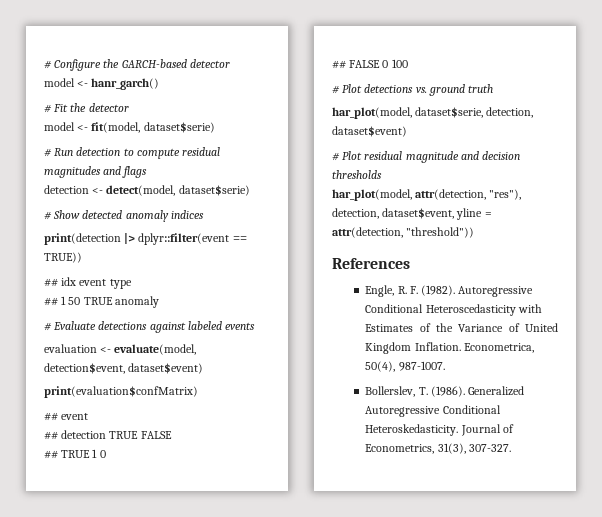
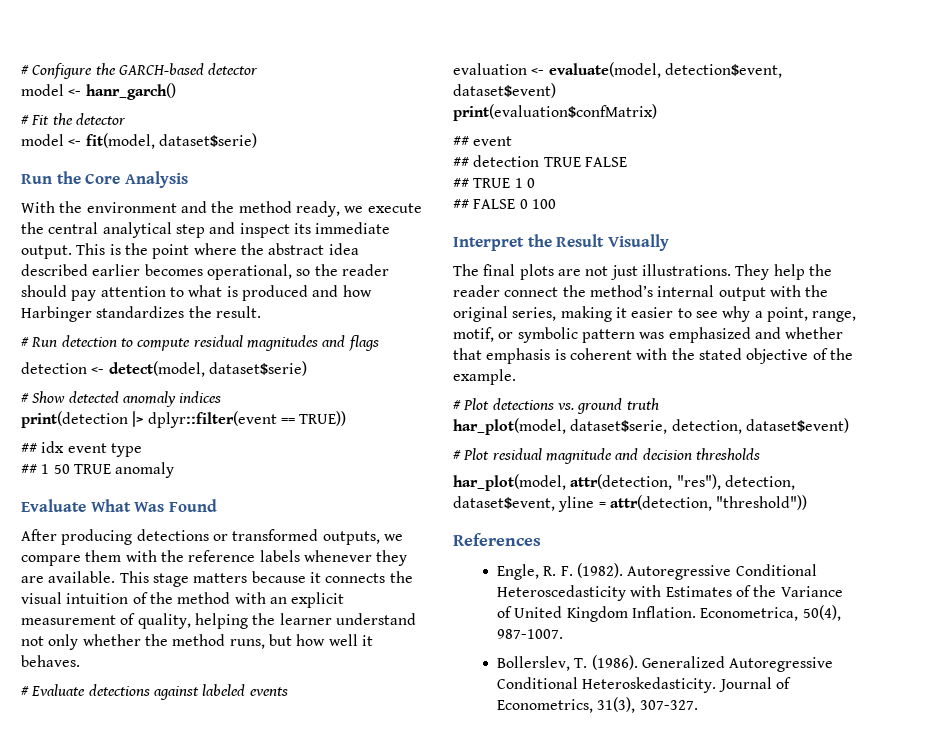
(215, 127) none -> [21,171,188,188] [21,201,422,217] [21,222,391,238] [21,243,359,259] [21,264,389,280] [21,285,372,301] [21,306,261,322] // Run the Core Analysis // With the environment and the method ready, we execute the central analytical step and inspect its immediate output. This is the point where the abstract idea described earlier becomes operational, so the reader should pay attention to what is produced and how Harbinger standardizes the result.
(159, 302) none -> [21,499,217,512] [21,529,403,545] [21,550,408,566] [21,571,413,587] [21,592,345,608] [21,613,416,629] [21,634,373,650] [21,655,80,667] // Evaluate What Was Found // After producing detections or transformed outputs, we compare them with the reference labels whenever they are available. This stage matters because it connects the visual intuition of the method with an explicit measurement of quality, helping the learner understand not only whether the method runs, but how well it behaves.
(408, 63) none -> [453,234,669,251] [453,264,832,280] [453,285,829,301] [453,306,857,322] [453,327,844,343] [453,348,853,364] [453,369,516,385] // Interpret the Result Visually // The final plots are not just illustrations. They help the reader connect the method’s internal output with the original series, making it easier to see why a point, range, motif, or symbolic pattern was emphasized and whether that emphasis is coherent with the stated objective of the example.

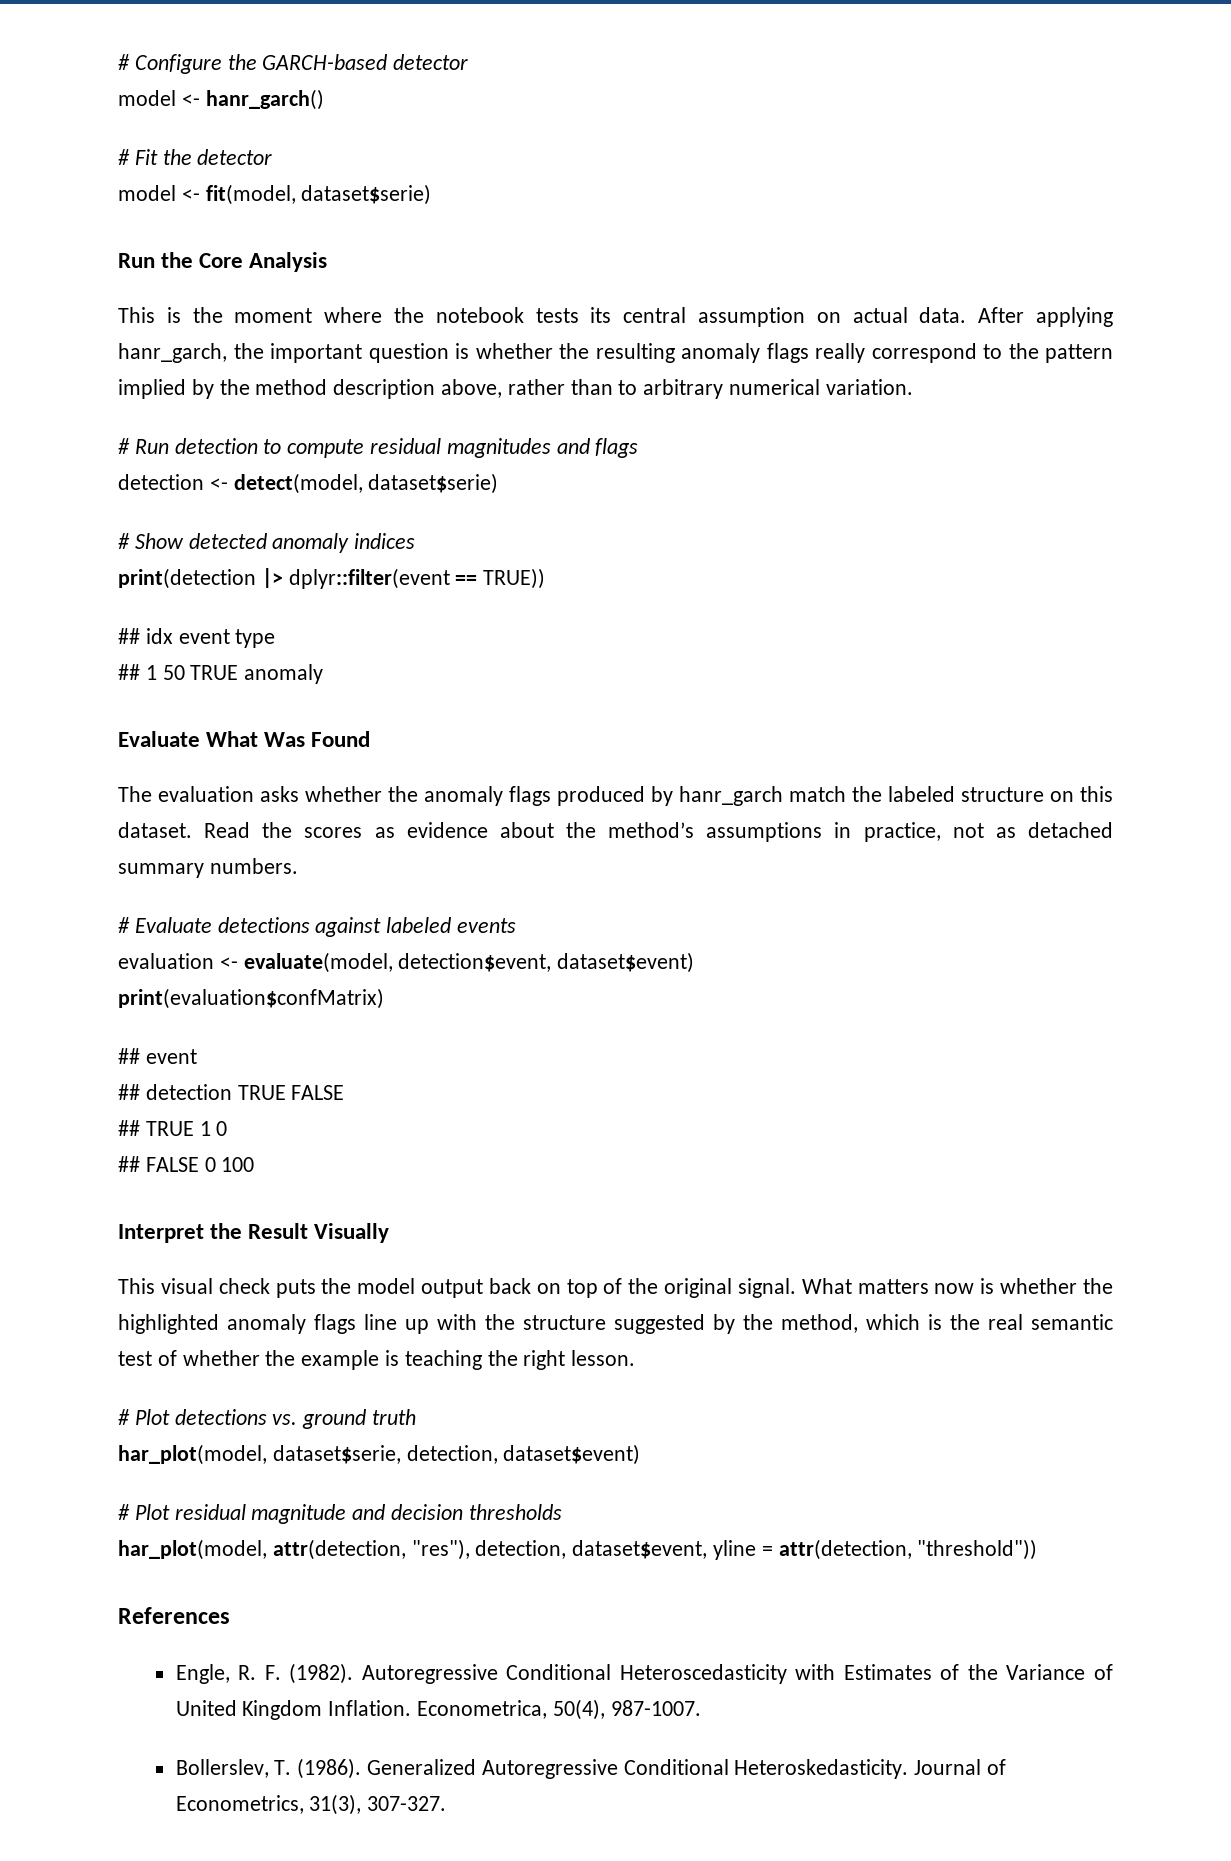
[21,201,422,217] [21,222,391,238] [21,245,72,259] With the environment and the method ready, we execute the central analytical step and inspect its immediate output. -> (328, 262) none
[152,244,190,259] point -> [234,308,313,323] moment
[268,243,359,255] [21,264,389,280] [21,285,372,301] [21,306,261,322] abstract idea described earlier becomes operational, so the reader should pay attention to what is produced and how Harbinger standardizes the result. -> [435,307,1113,327] [118,343,1113,363] [118,379,913,399] notebook tests its central assumption on actual data. After applying hanr_garch, the important question is whether the resulting anomaly flags really correspond to the pattern implied by the method description above, rather than to arbitrary numerical variation.
[21,529,403,545] [21,550,408,566] [21,571,413,587] [21,592,345,608] [21,613,416,629] [21,634,373,650] [21,655,80,667] After producing detections or transformed outputs, we compare them with the reference labels whenever they are available. This stage matters because it connects the visual intuition of the method with an explicit measurement of quality, helping the learner understand not only whether the method runs, but how well it behaves. -> [118,786,1113,806] [118,822,1113,842] [118,858,298,878] The evaluation asks whether the anomaly flags produced by hanr_garch match the labeled structure on this dataset. Read the scores as evidence about the method’s assumptions in practice, not as detached summary numbers.
[453,264,832,280] [453,285,829,301] [453,306,857,322] [453,327,844,343] [453,348,853,364] [453,369,516,385] The final plots are not just illustrations. They help the reader connect the method’s internal output with the original series, making it easier to see why a point, range, motif, or symbolic pattern was emphasized and whether that emphasis is coherent with the stated objective of the example. -> [118,1278,1114,1298] [118,1314,1113,1334] [118,1350,636,1370] This visual check puts the model output back on top of the original signal. What matters now is whether the highlighted anomaly flags line up with the structure suggested by the method, which is the real semantic test of whether the example is teaching the right lesson.

